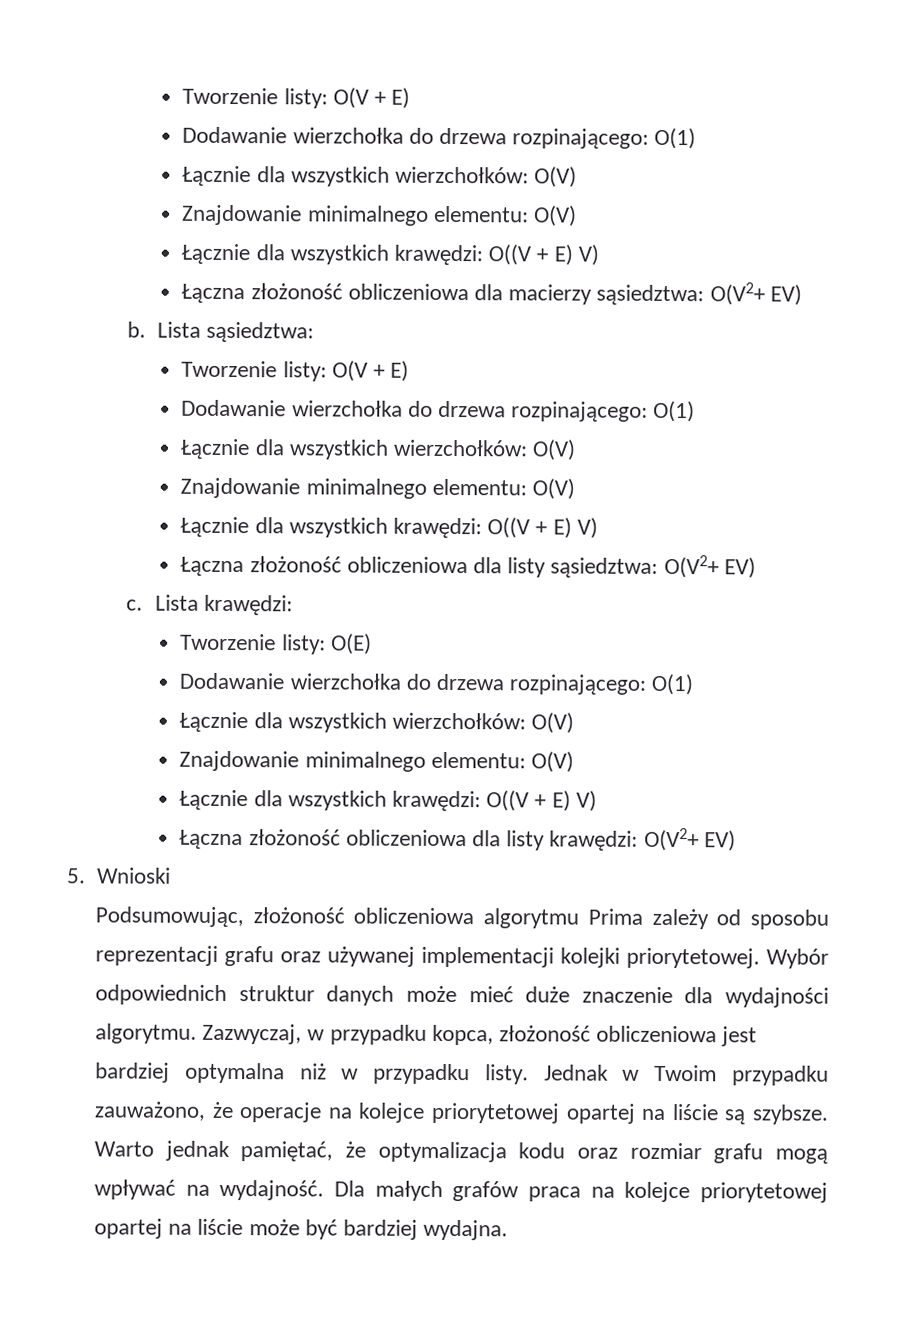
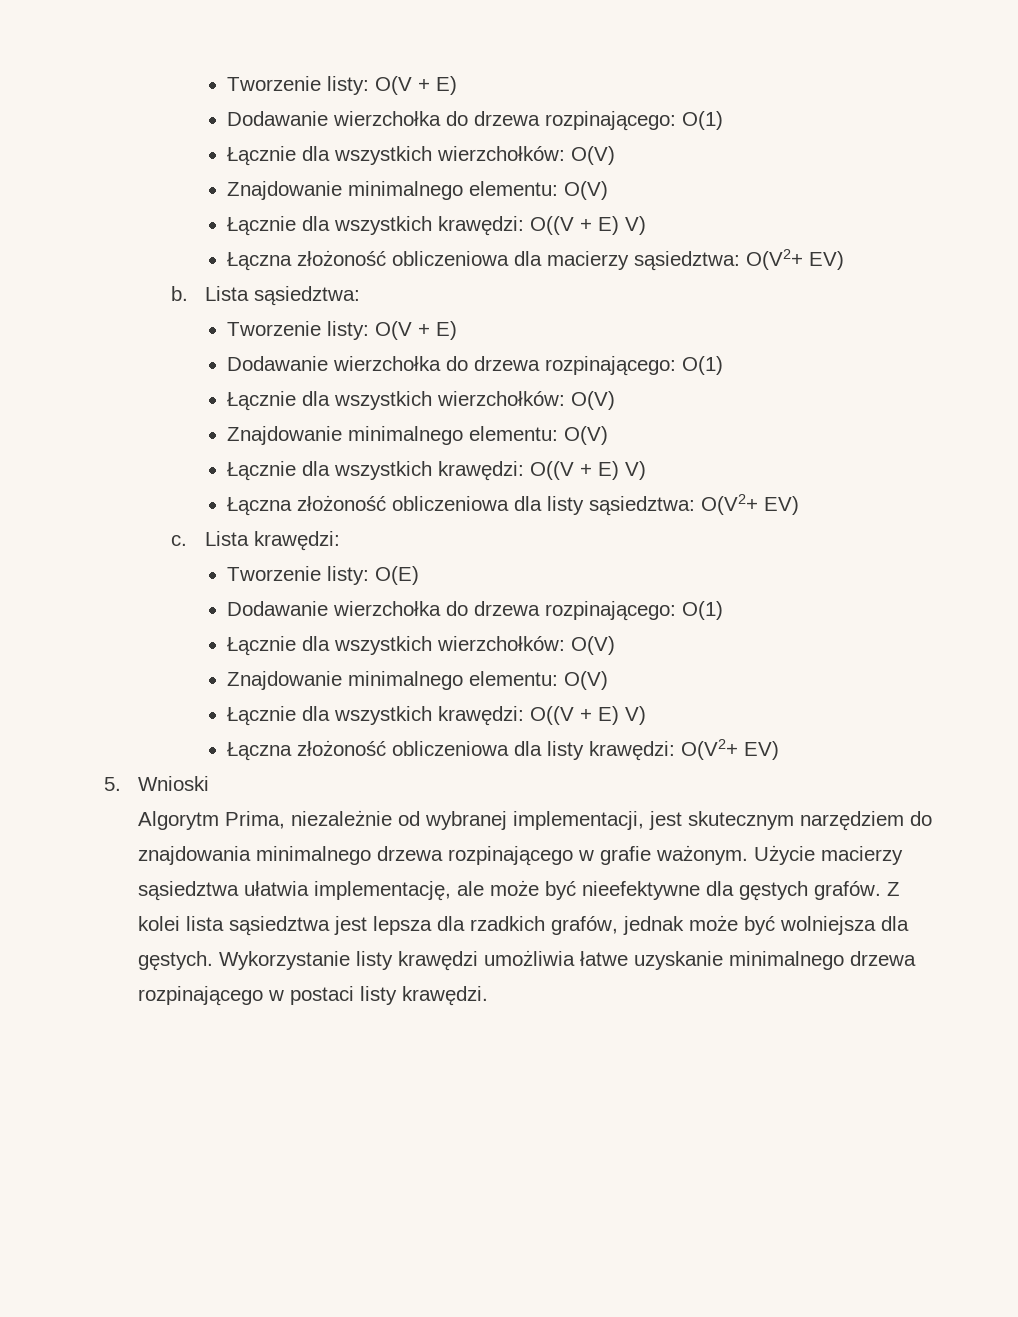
[95,906,830,930] [95,945,829,969] [95,984,829,1008] [95,1023,758,1047] [95,1062,829,1086] [94,1101,829,1125] [94,1140,828,1164] [94,1179,828,1203] [94,1218,509,1241] Podsumowując, złożoność obliczeniowa algorytmu Prima zależy od sposobu reprezentacji grafu oraz używanej implementacji kolejki priorytetowej. Wybór odpowiednich struktur danych może mieć duże znaczenie dla wydajności algorytmu. Zazwyczaj, w przypadku kopca, złożoność obliczeniowa jest bardziej optymalna niż w przypadku listy. Jednak w Twoim przypadku zauważono, że operacje na kolejce priorytetowej opartej na liście są szybsze. Warto jednak pamiętać, że optymalizacja kodu oraz rozmiar grafu mogą wpływać na wydajność. Dla małych grafów praca na kolejce priorytetowej opartej na liście może być bardziej wydajna. -> [137,810,932,831] [137,845,903,866] [137,880,900,901] [137,915,909,936] [137,950,916,971] [137,986,488,1006] Algorytm Prima, niezależnie od wybranej implementacji, jest skutecznym narzędziem do znajdowania minimalnego drzewa rozpinającego w grafie ważonym. Użycie macierzy sąsiedztwa ułatwia implementację, ale może być nieefektywne dla gęstych grafów. Z kolei lista sąsiedztwa jest lepsza dla rzadkich grafów, jednak może być wolniejsza dla gęstych. Wykorzystanie listy krawędzi umożliwia łatwe uzyskanie minimalnego drzewa rozpinającego w postaci listy krawędzi.

